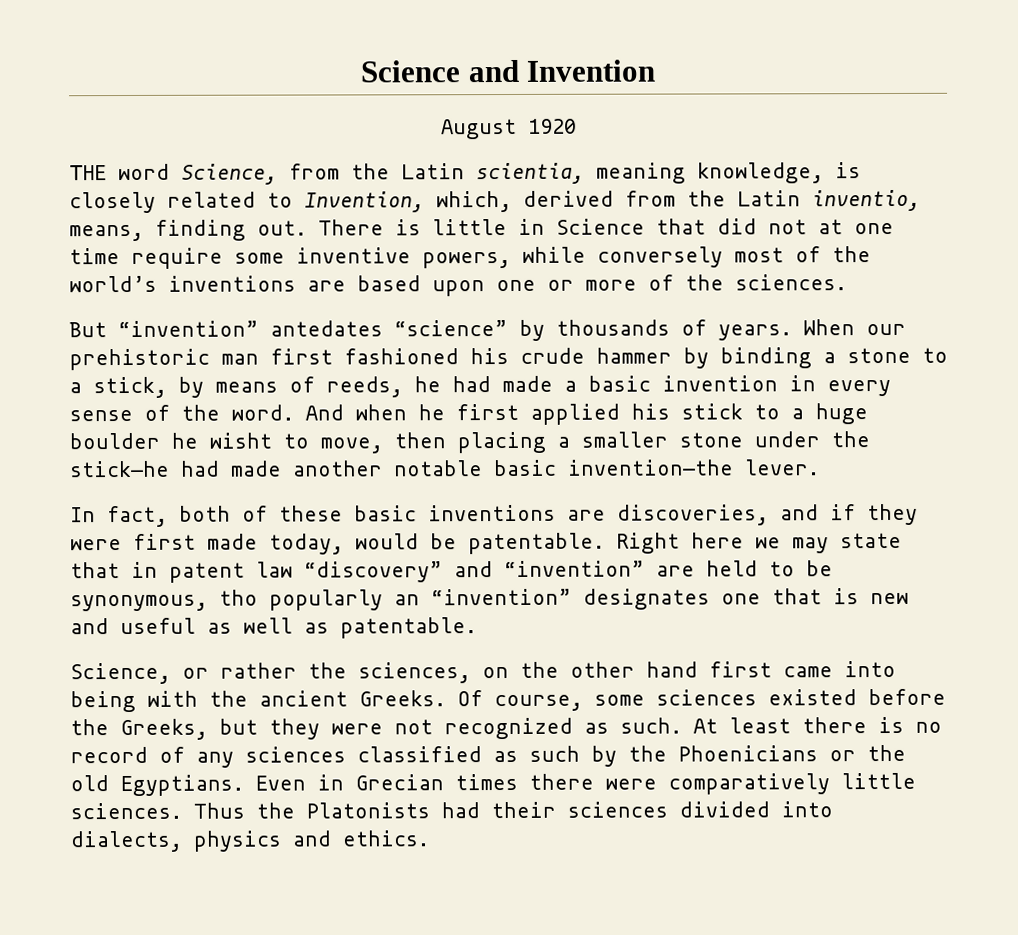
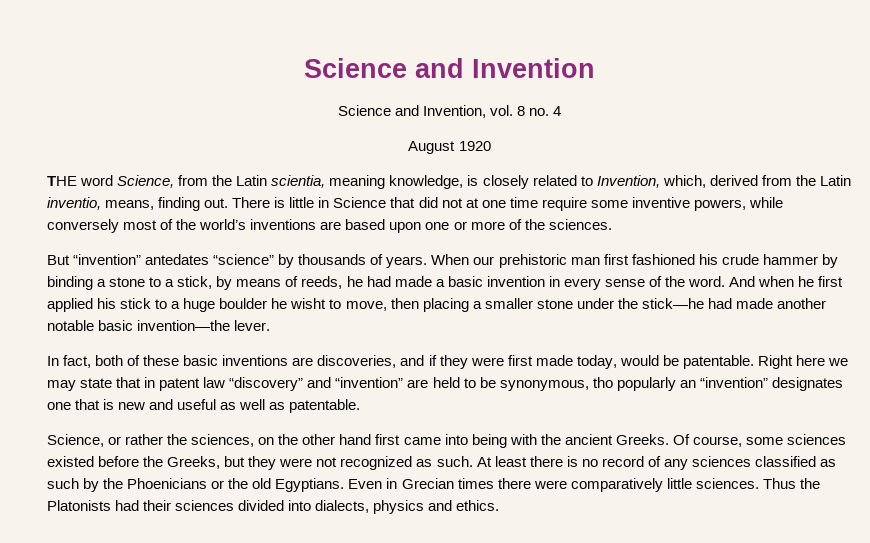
(655, 70) none -> [337,105,562,118] // Science and Invention, vol. 8 no. 4

